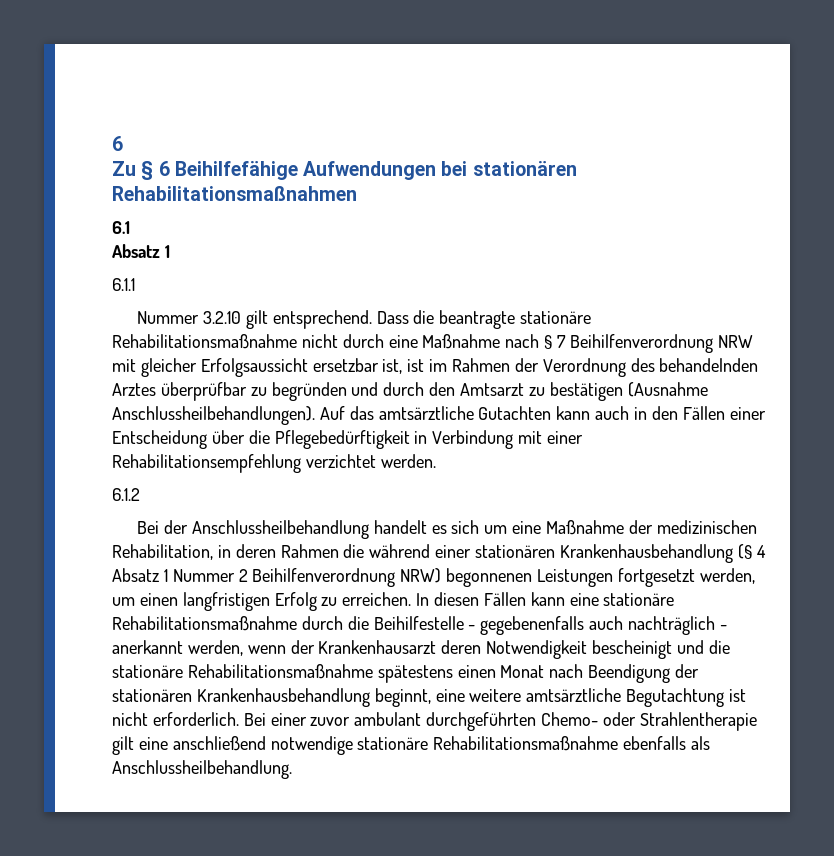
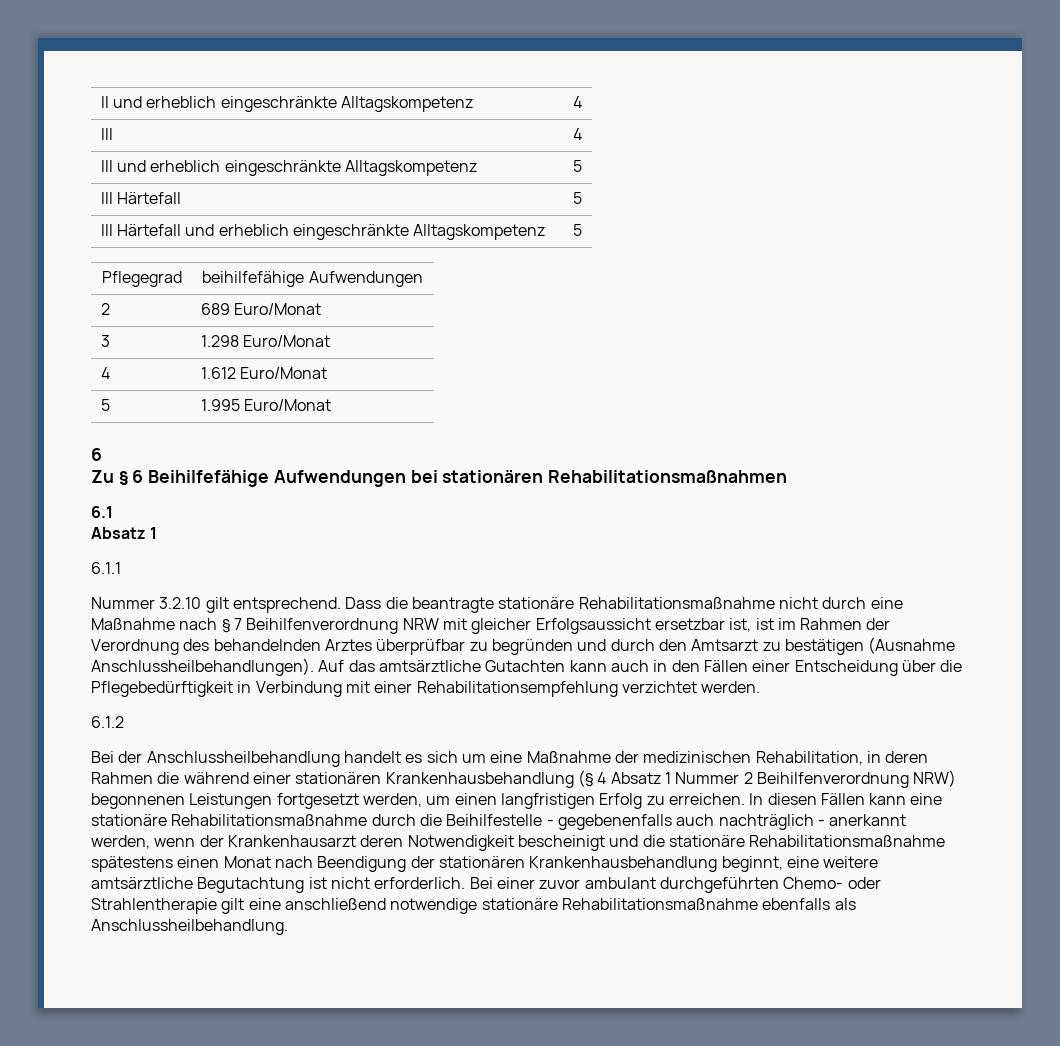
(112, 143) none -> [100,96,473,112] [572,96,582,108] [100,128,113,140] [572,128,582,140] [100,160,477,176] [572,160,582,172] [100,192,181,204] [572,192,582,204] [100,224,546,240] [572,224,582,236] [101,271,182,287] [202,271,423,287] [100,303,110,315] [200,303,321,315] [100,335,110,347] [200,335,330,347] [100,367,110,379] [200,367,327,379] [100,399,110,411] [200,399,331,411] II und erheblich eingeschränkte Alltagskompetenz | 4 // III | 4 // III und erheblich eingeschränkte Alltagskompetenz | 5 // III Härtefall | 5 // III Härtefall und erheblich eingeschränkte Alltagskompetenz | 5 // Pflegegrad | beihilfefähige Aufwendungen // 2 | 689 Euro/Monat // 3 | 1.298 Euro/Monat // 4 | 1.612 Euro/Monat // 5 | 1.995 Euro/Monat //

